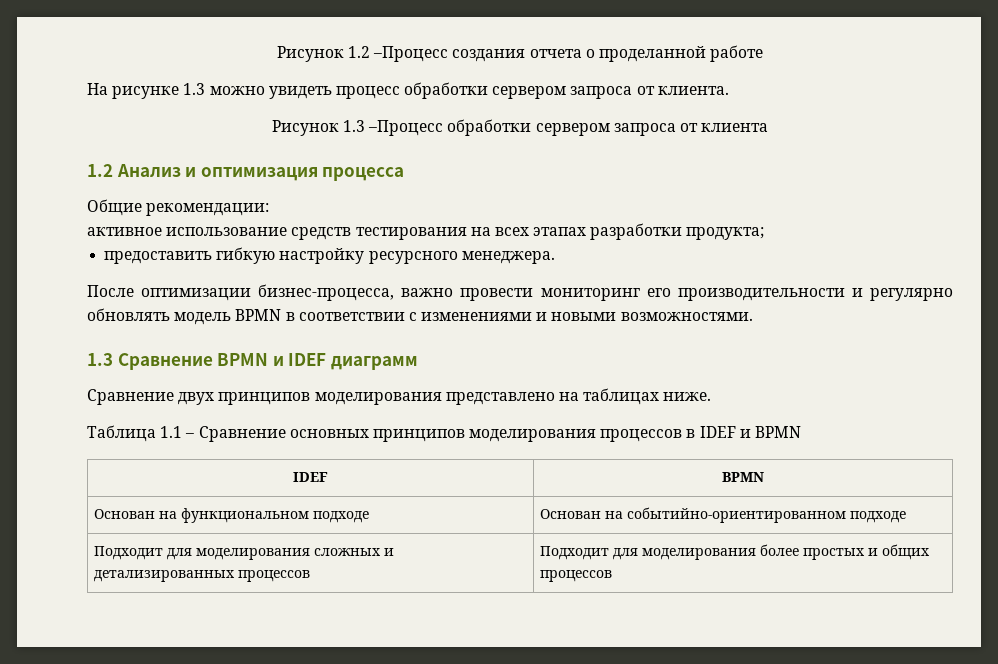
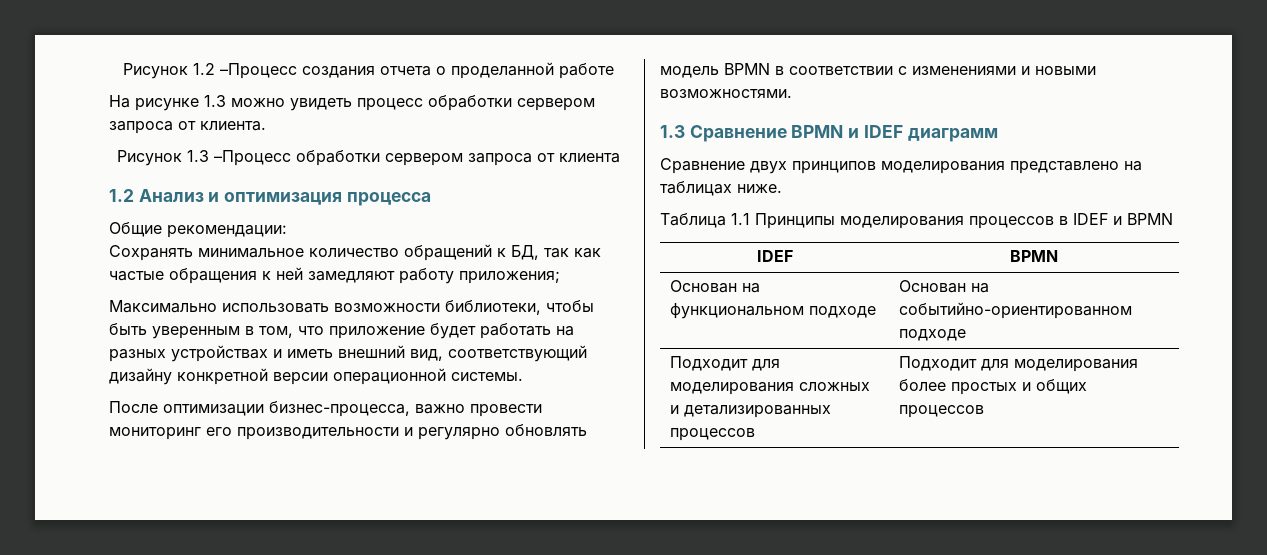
[87,223,765,240] [104,247,555,264] активное использование средств тестирования на всех этапах разработки продукта; // предоставить гибкую настройку ресурсного менеджера. -> [109,244,601,261] [109,267,560,284] [109,300,594,315] [109,323,574,339] [109,345,587,362] [109,368,523,385] Сохранять минимальное количество обращений к БД, так как частые обращения к ней замедляют работу приложения; // Максимально использовать возможности библиотеки, чтобы быть уверенным в том, что приложение будет работать на разных устройствах и иметь внешний вид, соответствующий дизайну конкретной версии операционной системы.
[185,426,465,442] – Сравнение основных принципов -> [755,213,835,229] Принципы

